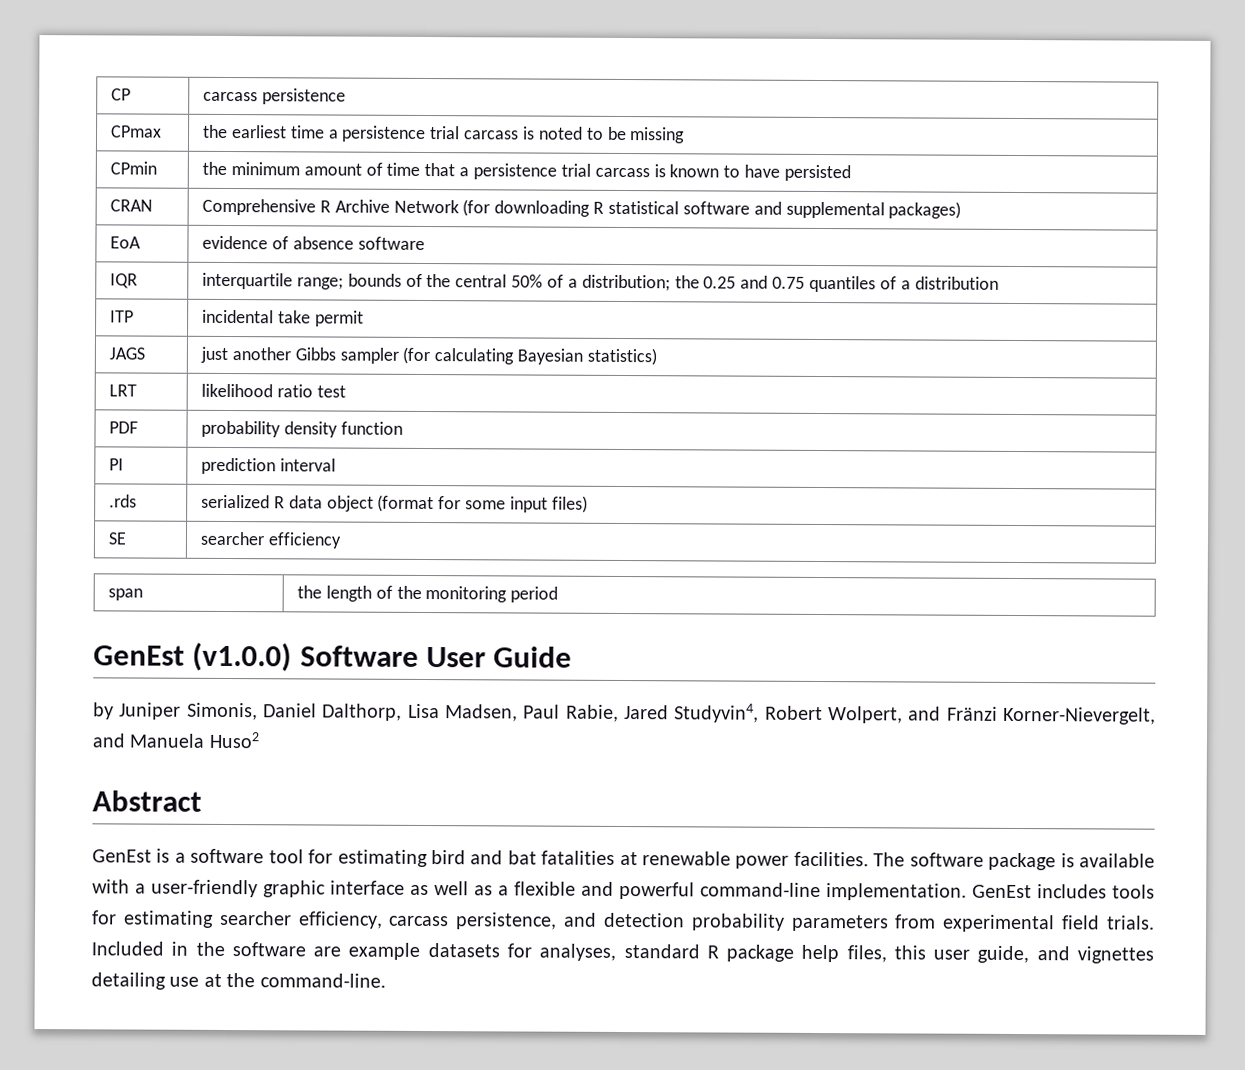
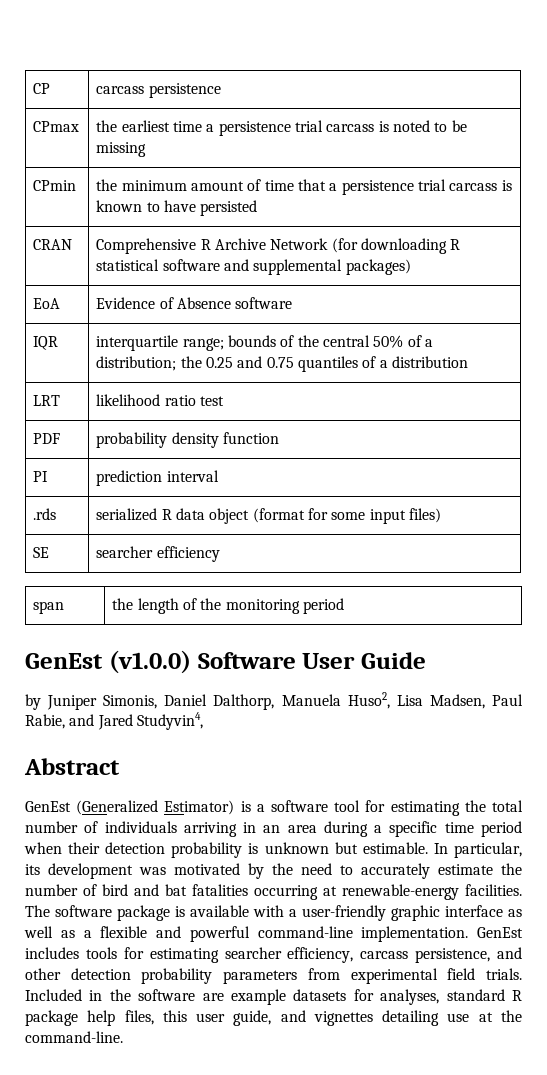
[202,235,354,250] evidence of absence -> [96,297,231,309] Evidence of Absence
[110,310,135,323] [202,309,364,327] [109,347,146,360] [200,346,658,366] // ITP | incidental take permit // JAGS | just another Gibbs sampler (for calculating Bayesian statistics) -> (468, 362) none
(403, 712) none -> [281,692,390,709] Manuela Huso2,
(619, 713) none -> [69,714,95,726] and
[764,705,1157,725] [92,731,259,749] Robert Wolpert, and Fränzi Korner-Nievergelt, and Manuela Huso2 -> (203, 721) none
(152, 856) none -> [76,800,235,815] (Generalized Estimator)
(428, 858) none -> [464,800,523,812] [25,821,522,837] [24,842,522,858] [25,863,522,879] [25,884,97,896] the total number of individuals arriving in an area during a specific time period when their detection probability is unknown but estimable. In particular, its development was motivated by the need to accurately estimate the number of
[619,851,790,869] at renewable power -> [254,884,459,900] occurring at renewable-energy
(598, 919) none -> [25,968,61,980] other

